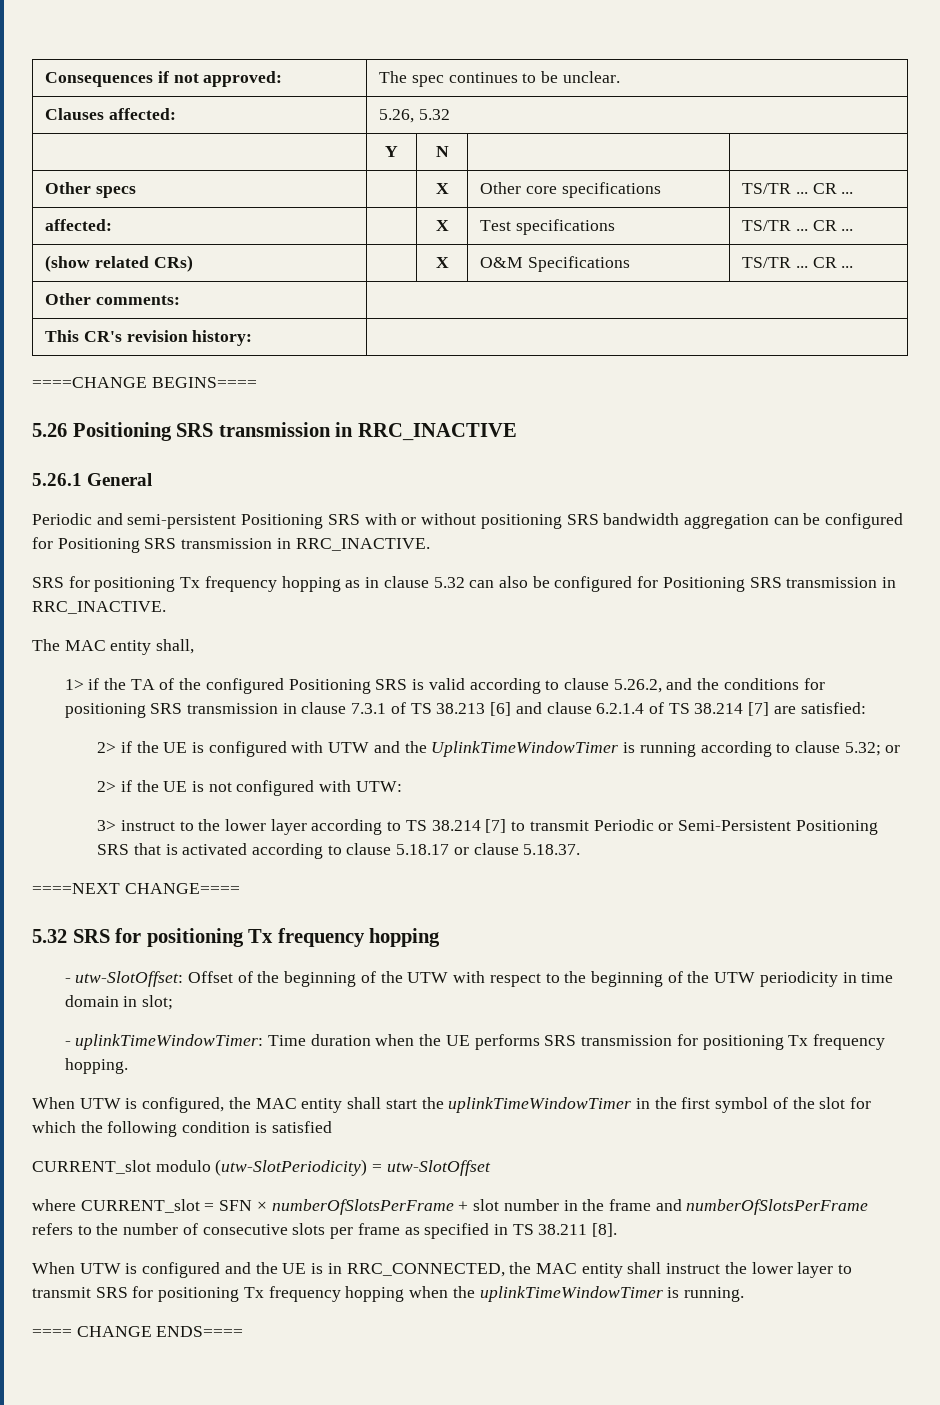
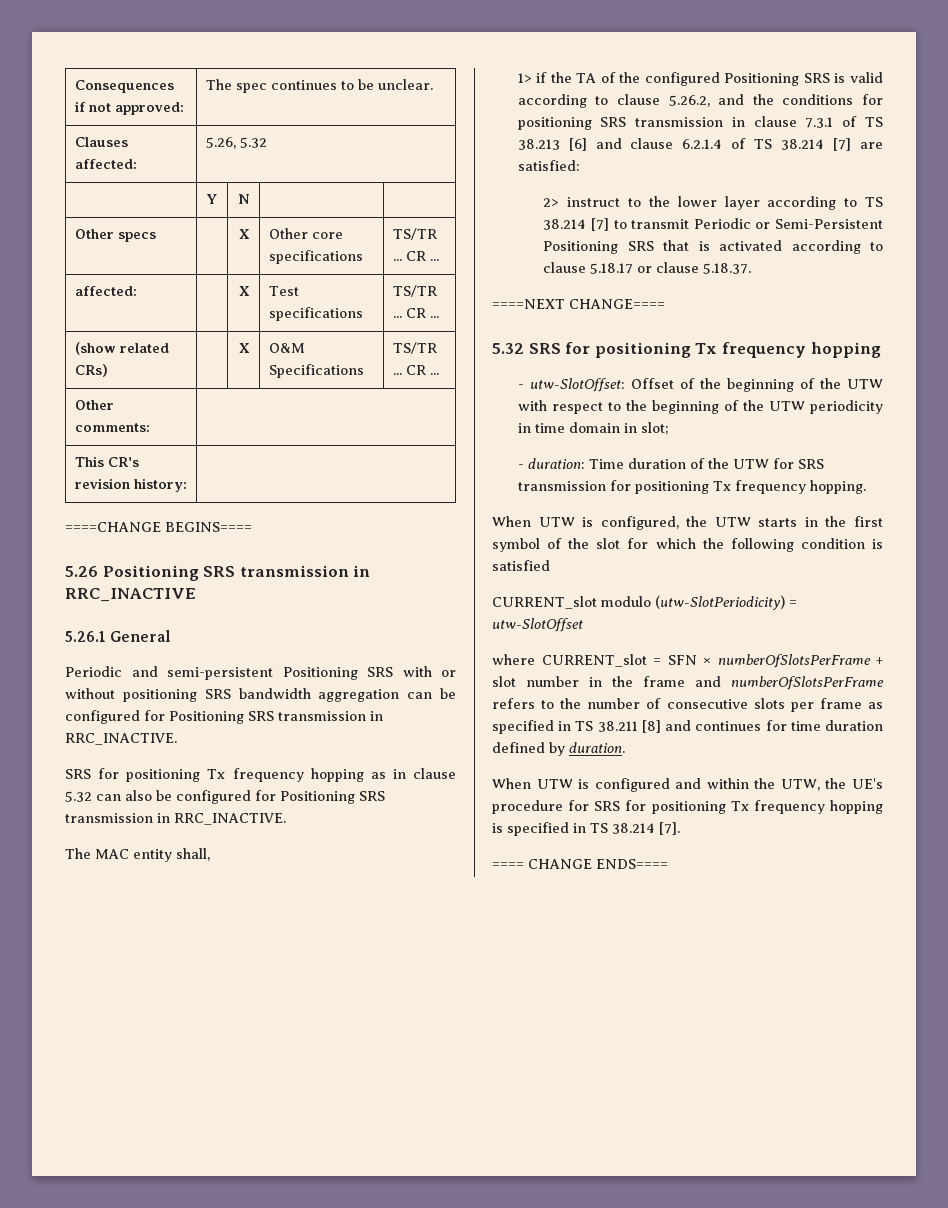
[120,741,901,757] [97,780,402,796] [97,820,117,831] if the UE is configured with UTW and the UplinkTimeWindowTimer is running according to clause 5.32; or // 2> if the UE is not configured with UTW: // 3> -> (560, 202) none
[75,1034,264,1050] uplinkTimeWindowTimer: -> [527,458,585,469] duration:
[375,1034,540,1050] when the UE performs -> [689,458,794,469] of the UTW for
[255,1097,632,1113] MAC entity shall start the uplinkTimeWindowTimer -> [714,517,798,527] UTW starts
[592,1223,618,1237] [8]. -> [641,720,883,733] [492,742,625,756] [8] and continues for time duration defined by duration.
[255,1262,853,1278] [32,1286,744,1302] the UE is in RRC_CONNECTED, the MAC entity shall instruct the lower layer to transmit SRS for positioning Tx frequency hopping when the uplinkTimeWindowTimer is running. -> [706,778,883,791] [492,800,883,814] [492,822,680,836] within the UTW, the UE's procedure for SRS for positioning Tx frequency hopping is specified in TS 38.214 [7].

